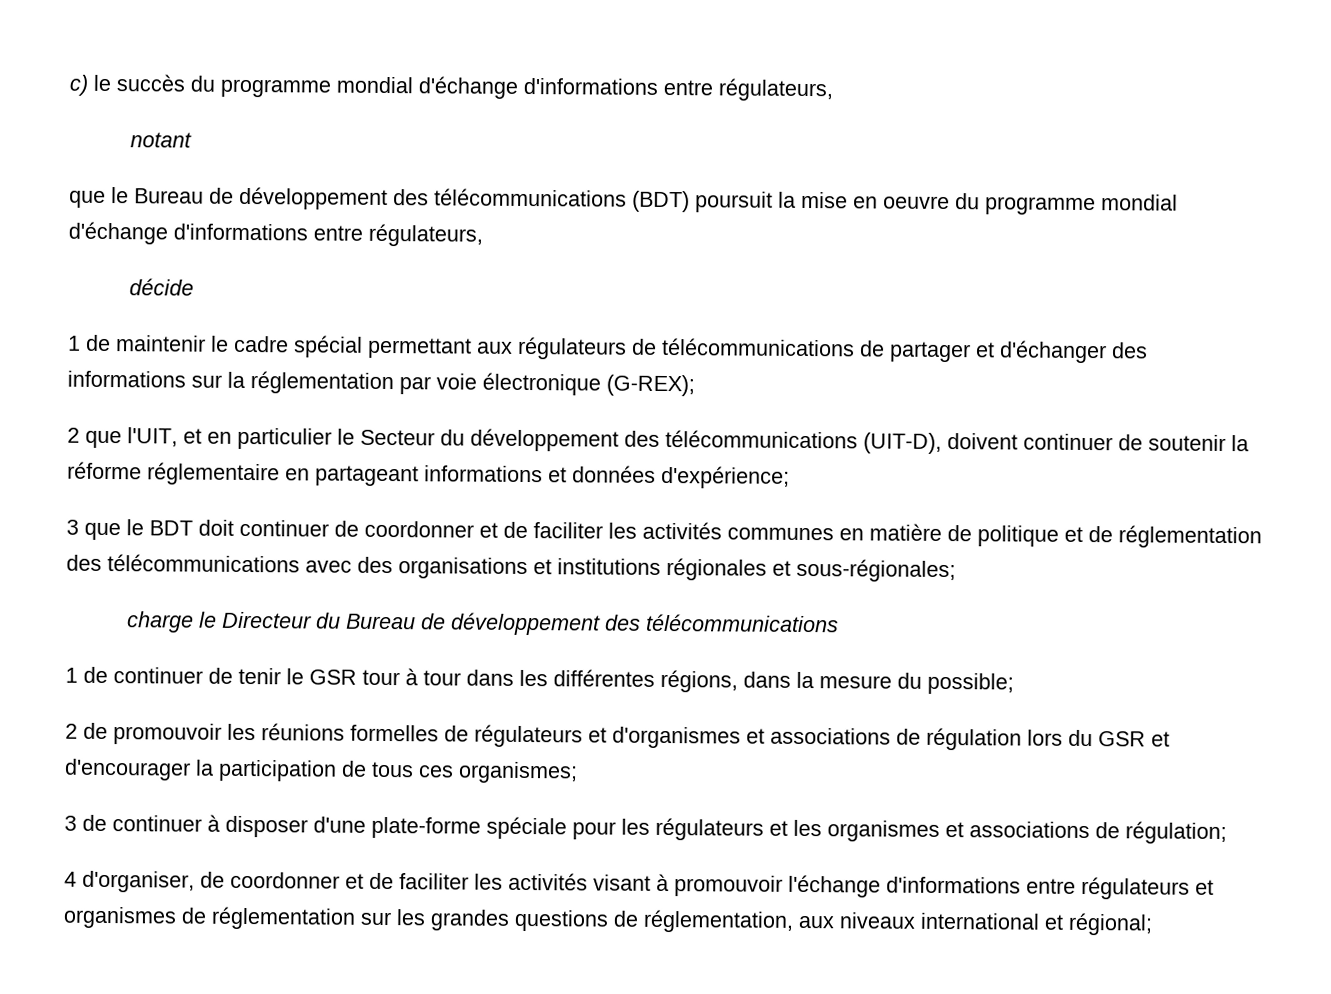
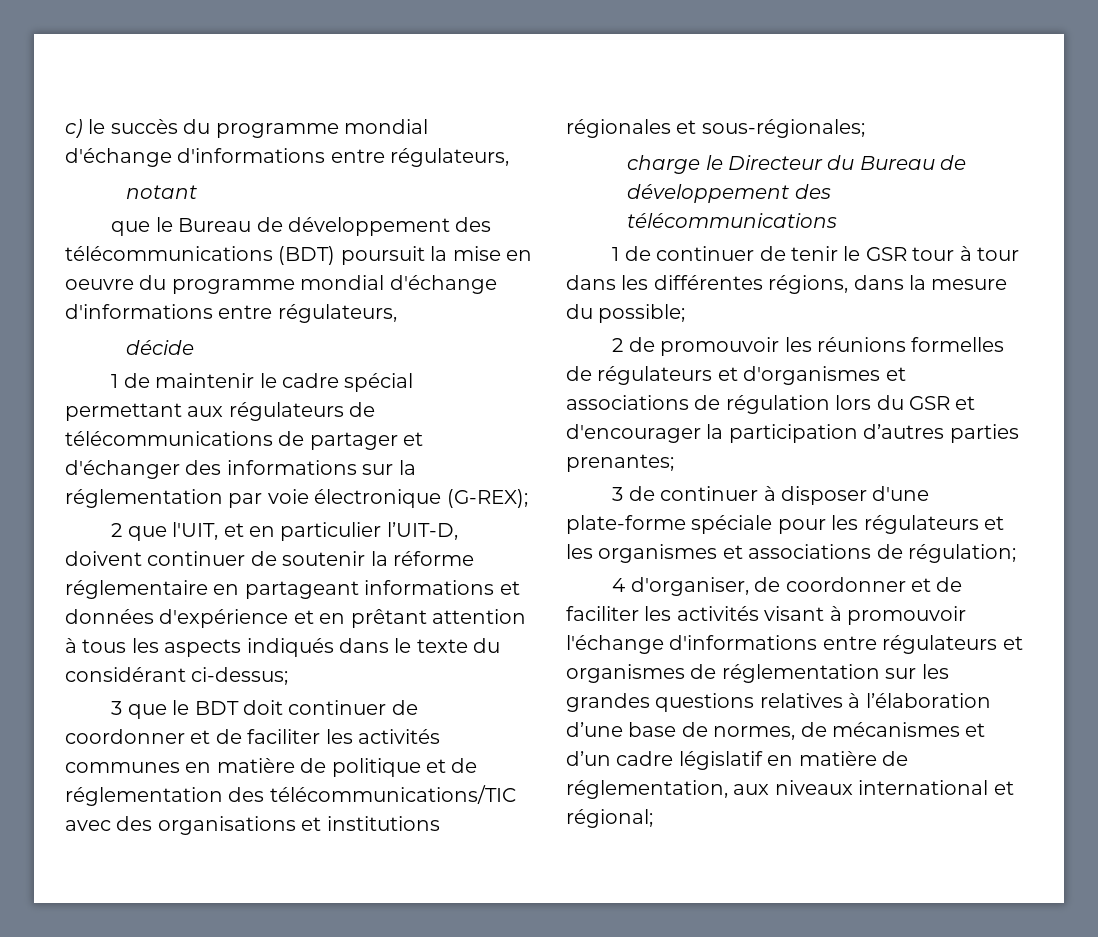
[337,428,942,454] le Secteur du développement des télécommunications (UIT-D), -> [386,522,458,540] l’UIT-D,
[661,465,790,489] d'expérience; -> [159,609,526,628] [65,638,501,657] [65,667,289,685] d'expérience et en prêtant attention à tous les aspects indiqués dans le texte du considérant ci-dessus;
[107,554,300,573] télécommunications -> [269,785,516,804] télécommunications/TIC
[341,760,578,784] de tous ces organismes; -> [863,424,1019,443] [566,454,674,472] d’autres parties prenantes;
(609, 920) none -> [759,693,991,708] [566,722,986,740] [566,751,877,770] relatives à l’élaboration d’une base de normes, de mécanismes et d’un cadre législatif en matière

